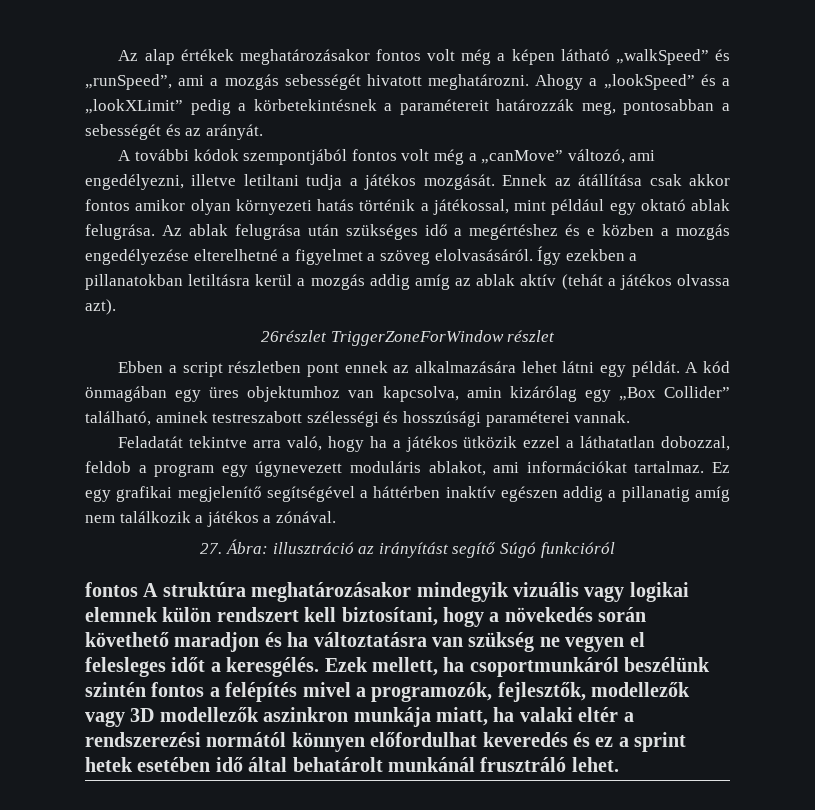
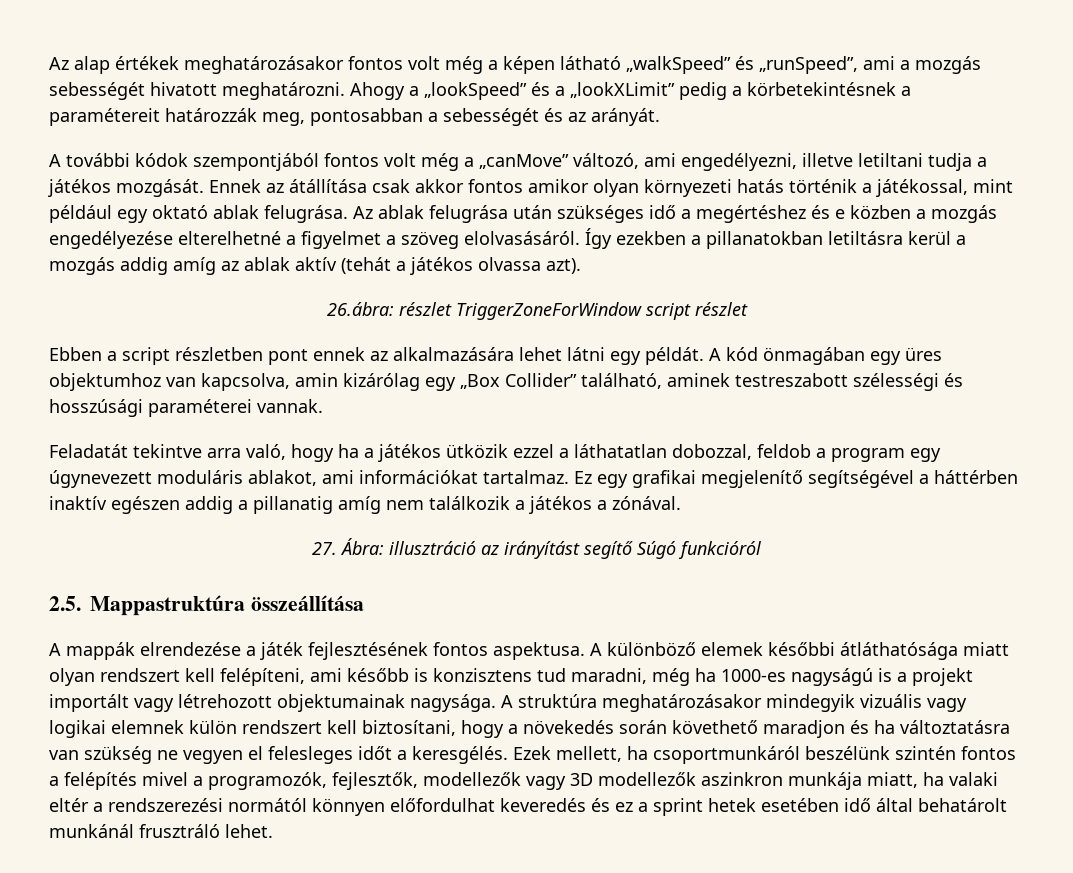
[260,330,504,346] 26részlet TriggerZoneForWindow -> [326,302,691,320] 26.ábra: részlet TriggerZoneForWindow script
[85,582,138,597] fontos -> [49,595,364,616] [49,642,1009,660] [49,668,973,686] [49,694,496,712] 2.5. Mappastruktúra összeállítása // A mappák elrendezése a játék fejlesztésének fontos aspektusa. A különböző elemek későbbi átláthatósága miatt olyan rendszert kell felépíteni, ami később is konzisztens tud maradni, még ha 1000-es nagyságú is a projekt importált vagy létrehozott objektumainak nagysága.

